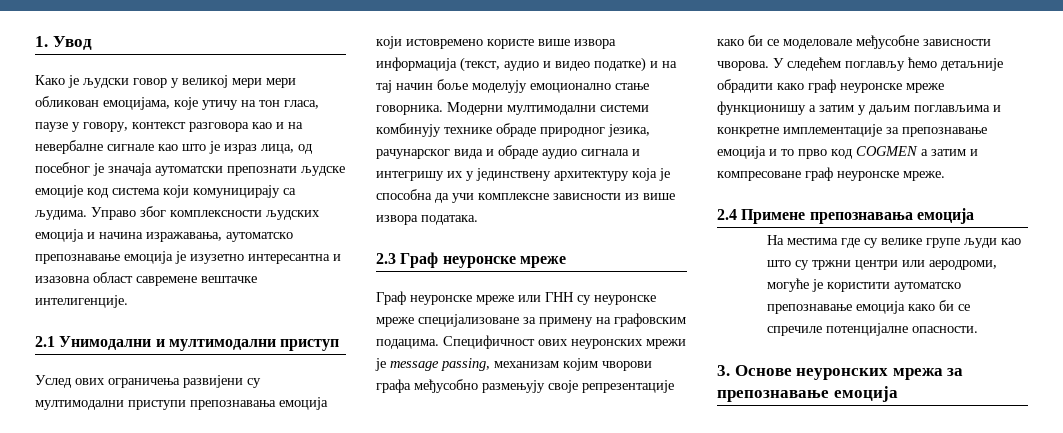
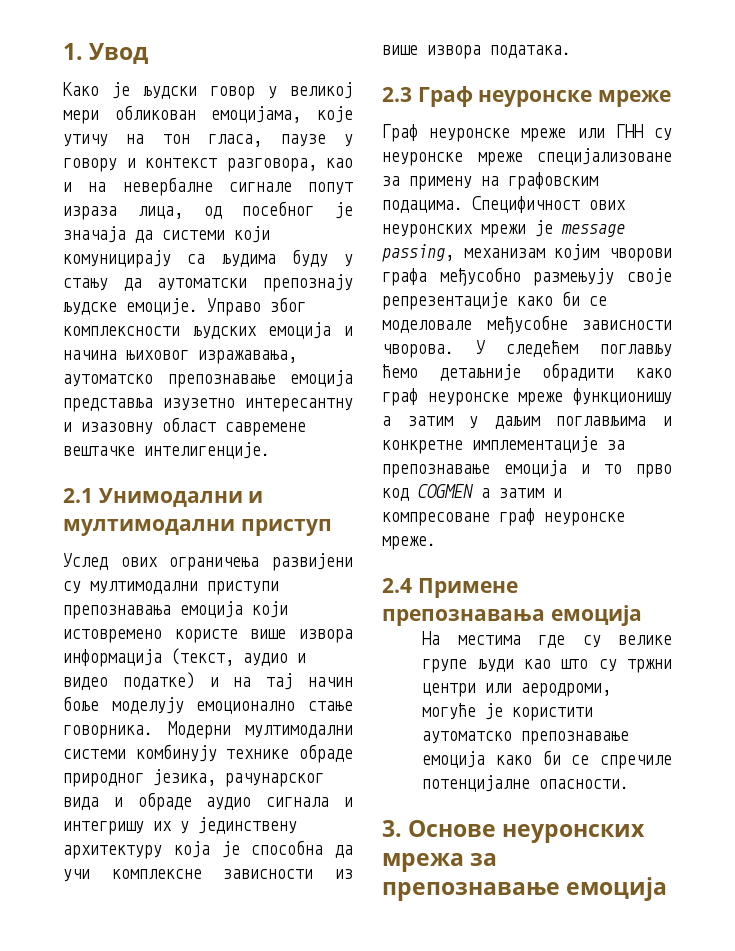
[266,78,296,88] мери -> (99, 117) none
[83,122,249,132] говору, контекст разговора -> [63,158,317,172] говору и контекст разговора,
[158,141,257,154] као што је израз -> [308,182,353,195] [63,206,117,220] попут израза
[155,166,345,176] [35,185,296,198] [35,210,87,220] аутоматски препознати људске емоције код система који комуницирају са људима. -> [135,226,270,243] [63,249,353,268] [63,274,353,292] [63,298,198,315] да системи који комуницирају са људима буду у стању да аутоматски препознају људске емоције.
(143, 235) none -> [126,350,189,360] њиховог
[175,251,341,264] [35,276,90,283] је изузетно интересантна и изазовна -> [63,398,353,412] [63,422,153,435] представља изузетно интересантну и изазовну

